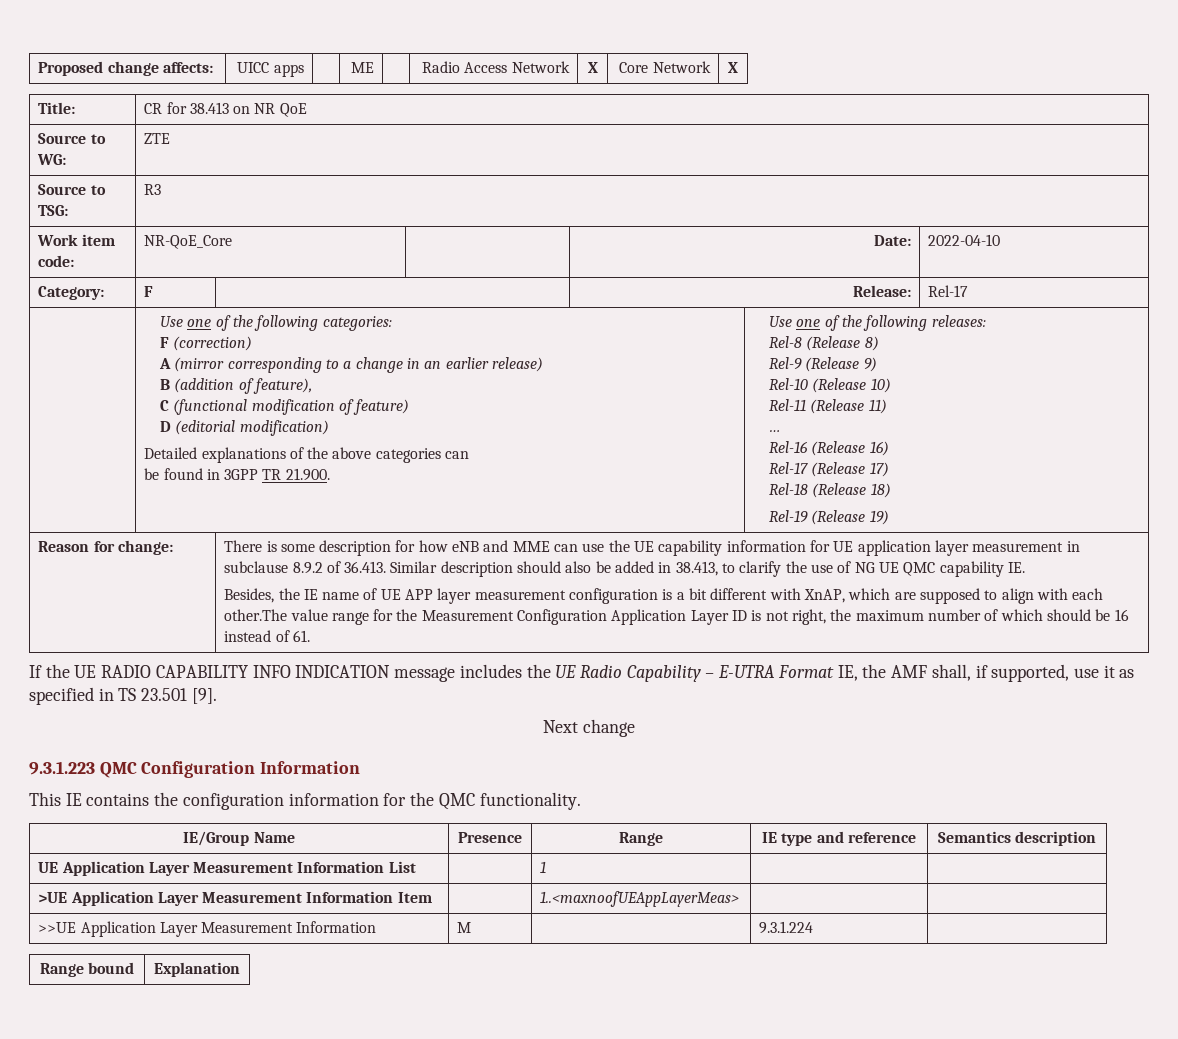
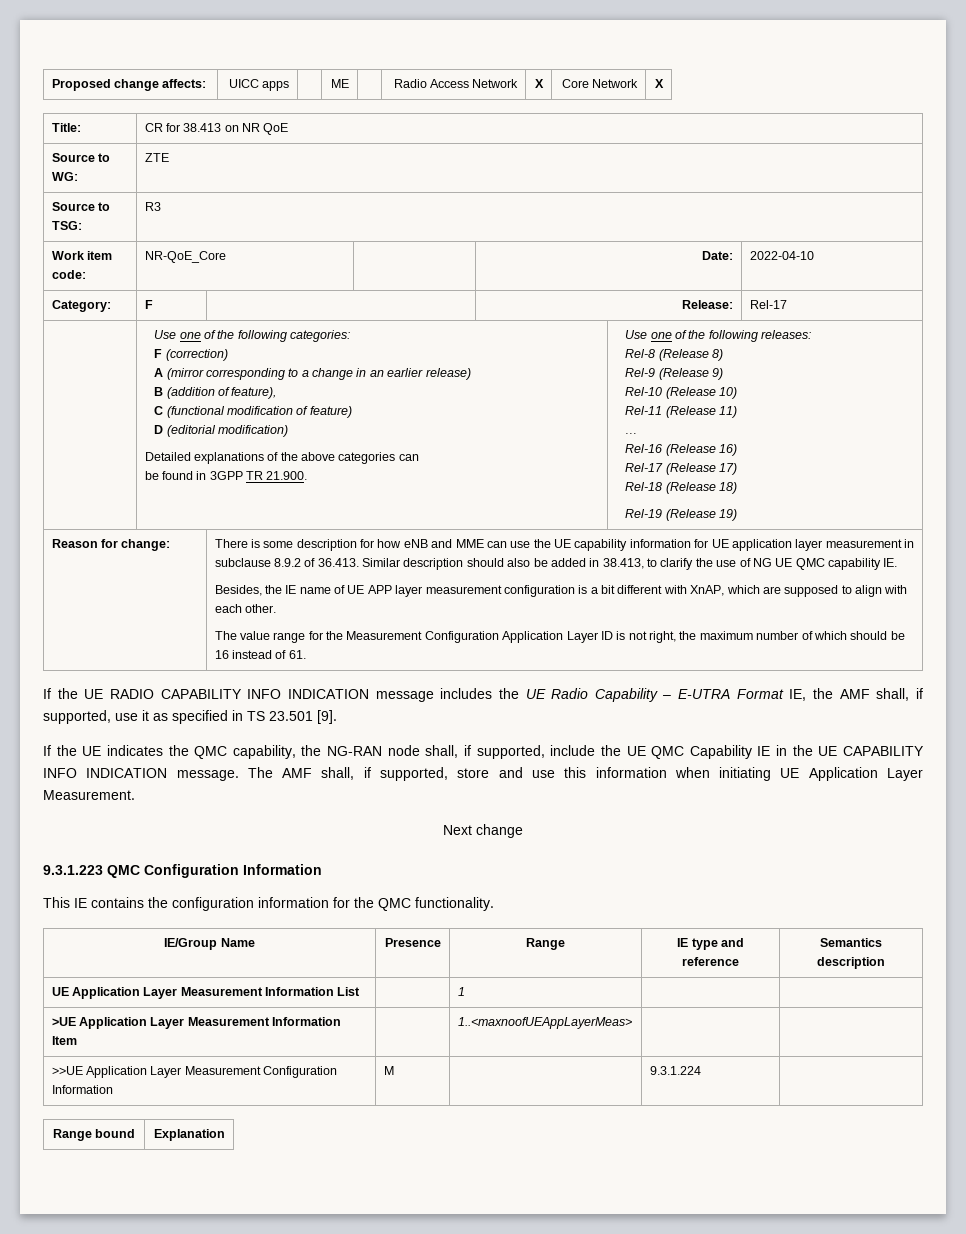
[224,609,288,621] other.The -> [244,604,276,613] [214,631,237,640] other. // The
(217, 696) none -> [43,745,924,759] [43,767,923,781] [43,790,135,800] // If the UE indicates the QMC capability, the NG-RAN node shall, if supported, include the UE QMC Capability IE in the UE CAPABILITY INFO INDICATION message. The AMF shall, if supported, store and use this information when initiating UE Application Layer Measurement.
(294, 927) none -> [263,1066,338,1078] Configuration

